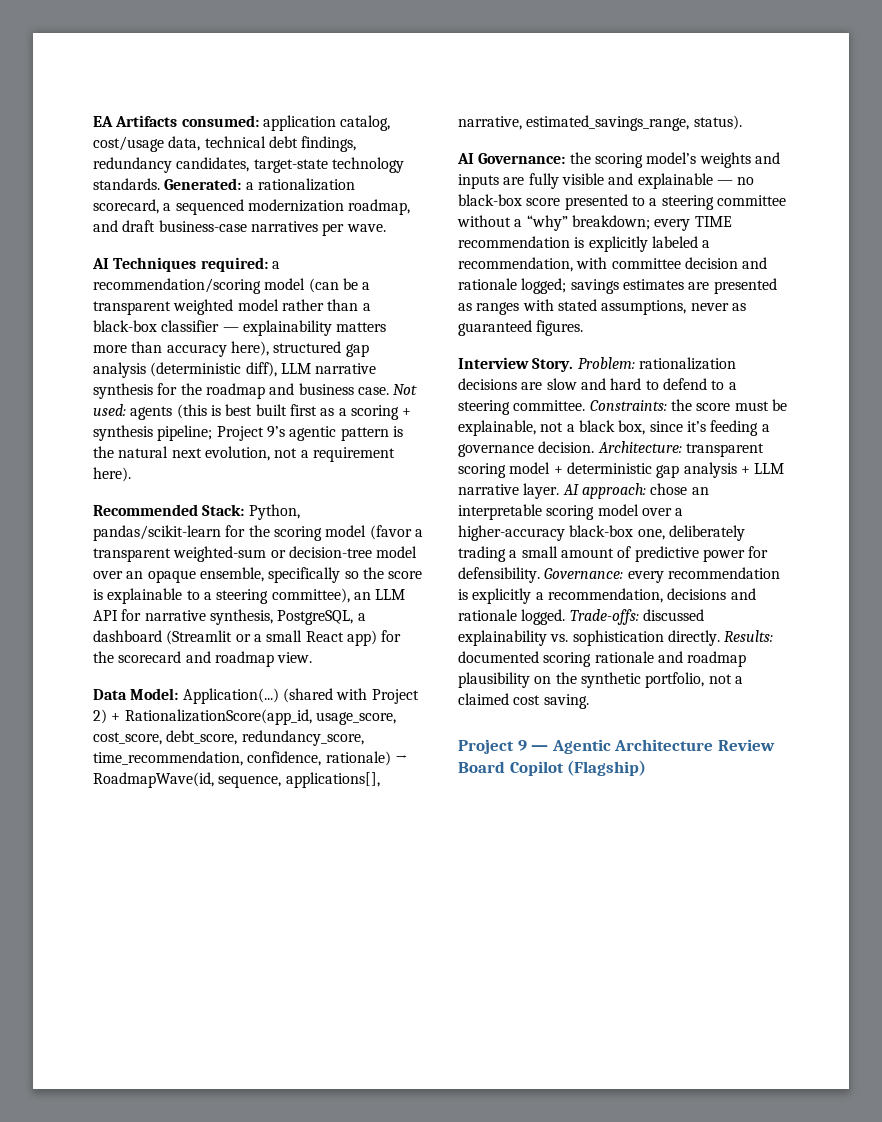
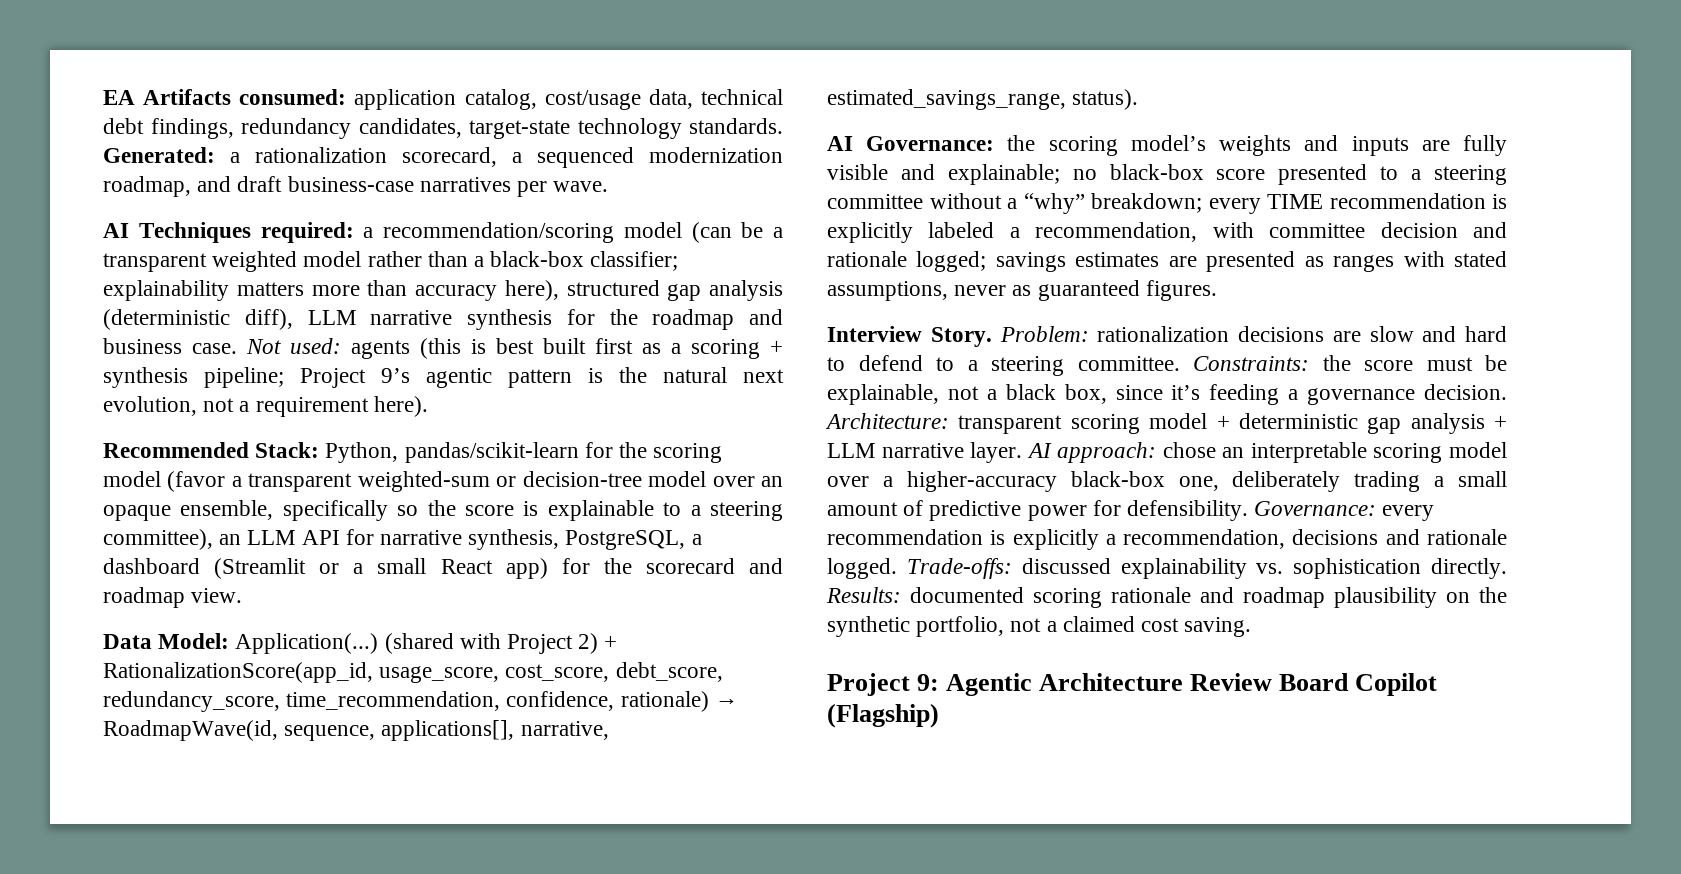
[161,320,239,332] classifier — -> [590,251,679,271] classifier;
[637,173,733,189] explainable — -> [947,164,1060,185] explainable;
[517,740,549,751] 9 — -> [917,674,940,691] 9:

